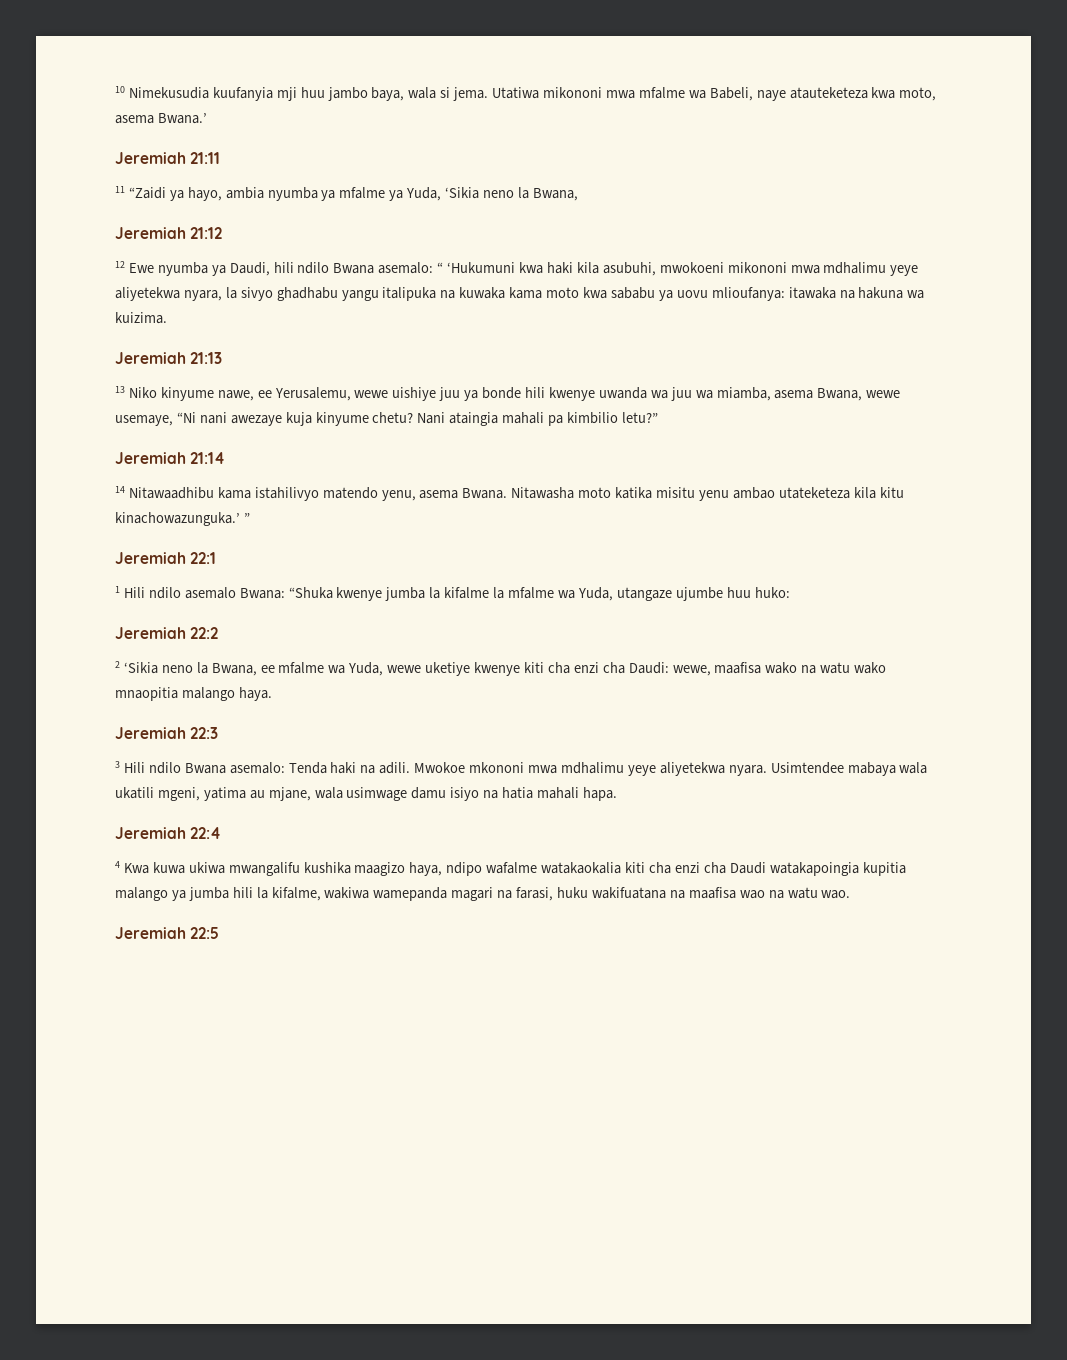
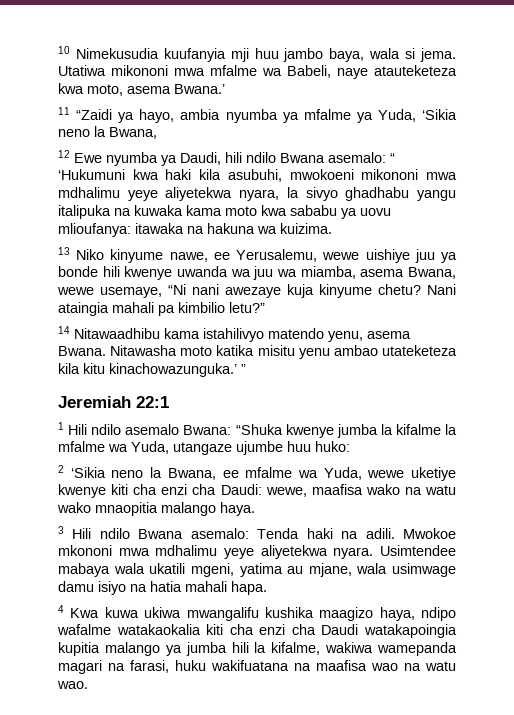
[115,152,221,164] // Jeremiah 21:11 -> (225, 89) none
[115,227,223,239] // Jeremiah 21:12 -> (157, 133) none
[115,352,223,364] // Jeremiah 21:13 -> (332, 228) none
[115,452,226,464] // Jeremiah 21:14 -> (265, 307) none
[115,627,219,639] // Jeremiah 22:2 -> (350, 446) none
[115,727,219,739] // Jeremiah 22:3 -> (255, 509) none
[115,827,222,839] // Jeremiah 22:4 -> (267, 588) none
[115,927,220,939] // Jeremiah 22:5 -> (88, 685) none

